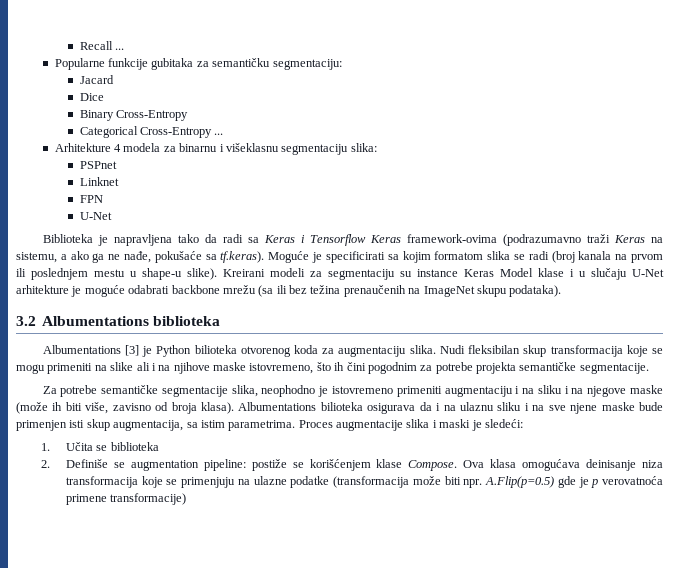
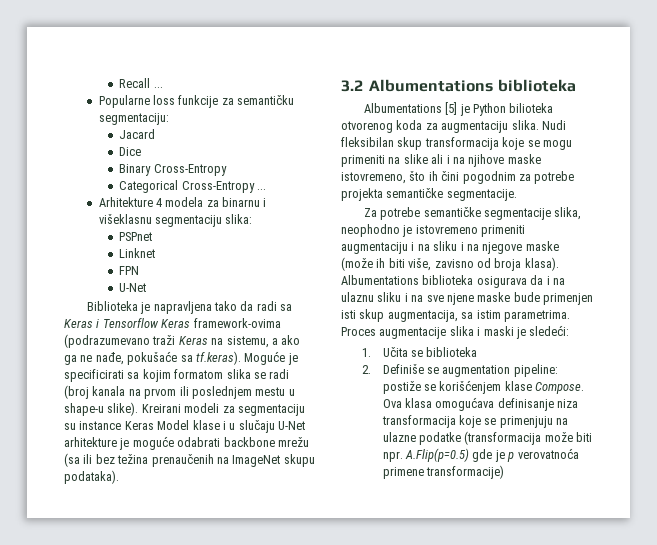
[108,58,194,70] funkcije gubitaka -> [152,95,219,108] loss funkcije
[502,234,581,246] (podrazumavno -> [64,334,150,348] (podrazumevano
[124,345,139,356] [3] -> [445,102,458,115] [5]
[320,402,363,411] bilioteka -> [422,275,474,285] biblioteka
[586,459,637,471] deinisanje -> [497,398,554,411] definisanje

